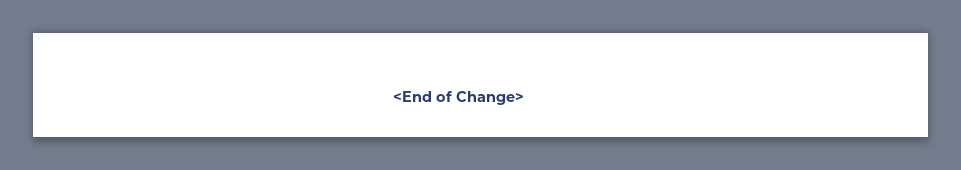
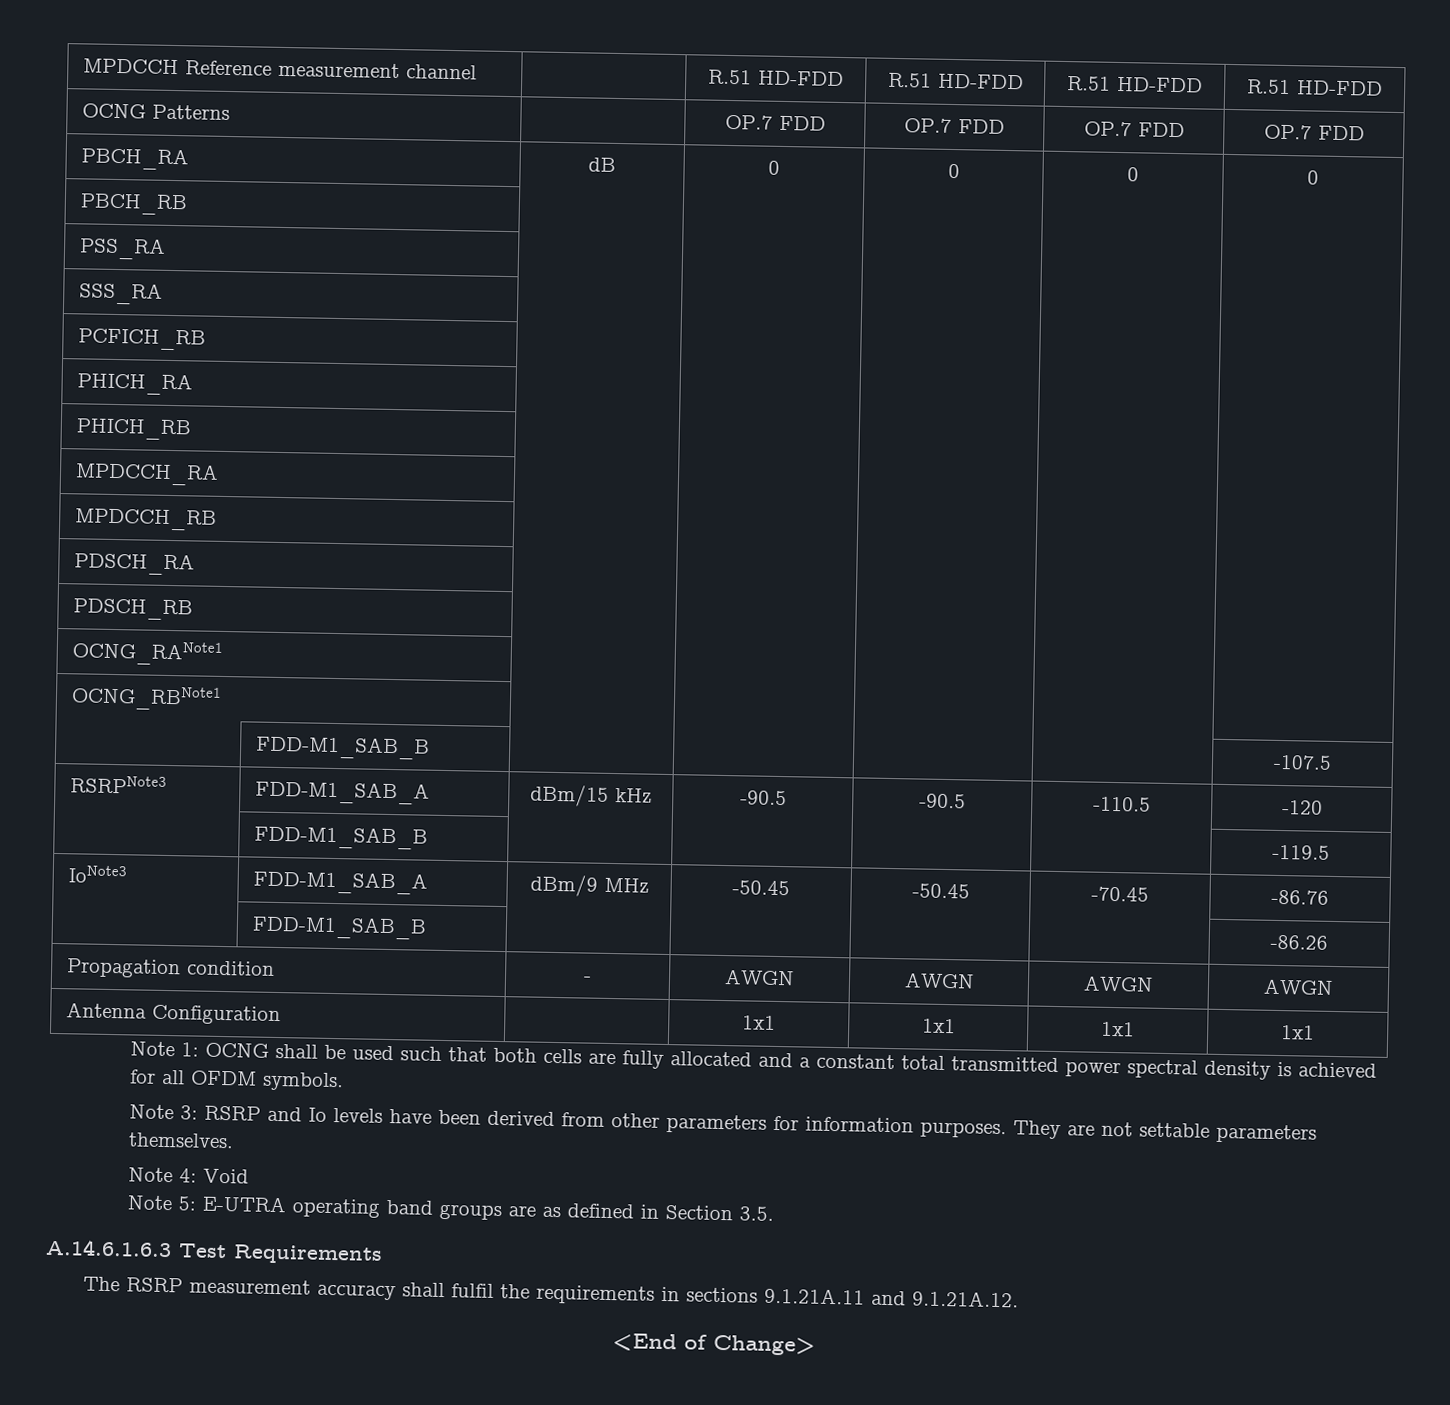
(393, 96) none -> [83,58,478,80] [708,69,845,87] [887,72,1024,90] [1067,76,1203,93] [1247,79,1383,96] [82,103,231,121] [724,114,826,131] [904,118,1006,134] [1083,121,1185,138] [1263,124,1365,141] [81,147,190,171] [588,157,616,172] [768,160,781,175] [947,163,960,179] [1127,167,1139,182] [1307,170,1319,185] [80,193,189,216] [79,237,167,260] [79,282,164,305] [78,328,207,351] [77,372,194,396] [76,418,192,441] [75,462,220,486] [75,508,218,531] [74,552,196,576] [73,598,194,621] [72,640,224,666] [71,685,223,711] [255,735,431,760] [1273,754,1332,770] [70,775,168,794] [255,780,431,805] [530,784,653,807] [739,790,787,806] [919,793,967,809] [1093,796,1151,812] [1281,800,1323,815] [254,825,429,850] [1272,844,1330,860] [68,865,128,884] [253,870,429,895] [529,874,649,897] [732,880,791,896] [911,883,970,899] [1091,886,1149,902] [1271,889,1329,905] [252,915,428,940] [1270,934,1328,950] [66,958,276,979] [583,976,593,982] [724,969,796,986] [903,972,975,989] [1083,975,1154,992] [1263,978,1334,995] [66,1002,282,1026] [742,1015,777,1030] [921,1018,956,1034] [1101,1021,1135,1037] [1281,1025,1315,1040] [130,1041,1378,1080] [130,1069,345,1092] [129,1104,1318,1144] [128,1132,235,1149] [128,1167,250,1184] [127,1195,775,1221] [45,1238,383,1265] [82,1276,1019,1308] MPDCCH Reference measurement channel | | R.51 HD-FDD | R.51 HD-FDD | R.51 HD-FDD | R.51 HD-FDD // OCNG Patterns | | OP.7 FDD | OP.7 FDD | OP.7 FDD | OP.7 FDD // PBCH_RA | dB | 0 | 0 | 0 | 0 // PBCH_RB | | | | | // PSS_RA | | | | | // SSS_RA | | | | | // PCFICH_RB | | | | | // PHICH_RA | | | | | // PHICH_RB | | | | | // MPDCCH_RA | | | | | // MPDCCH_RB | | | | | // PDSCH_RA | | | | | // PDSCH_RB | | | | | // OCNG_RANote1 | | | | | // OCNG_RBNote1 | | | | | // | FDD-M1_SAB_B | | | | | -107.5 // RSRPNote3 | FDD-M1_SAB_A | dBm/15 kHz | -90.5 | -90.5 | -110.5 | -120 // | FDD-M1_SAB_B | | | | | -119.5 // IoNote3 | FDD-M1_SAB_A | dBm/9 MHz | -50.45 | -50.45 | -70.45 | -86.76 // | FDD-M1_SAB_B | | | | | -86.26 // Propagation condition | - | AWGN | AWGN | AWGN | AWGN // Antenna Configuration | | 1x1 | 1x1 | 1x1 | 1x1 // Note 1: OCNG shall be used such that both cells are fully allocated and a constant total transmitted power spectral density is achieved for all OFDM symbols. // Note 3: RSRP and Io levels have been derived from other parameters for information purposes. They are not settable parameters themselves. // Note 4: Void // Note 5: E-UTRA operating band groups are as defined in Section 3.5. // A.14.6.1.6.3 Test Requirements // The RSRP measurement accuracy shall fulfil the requirements in sections 9.1.21A.11 and 9.1.21A.12. //

